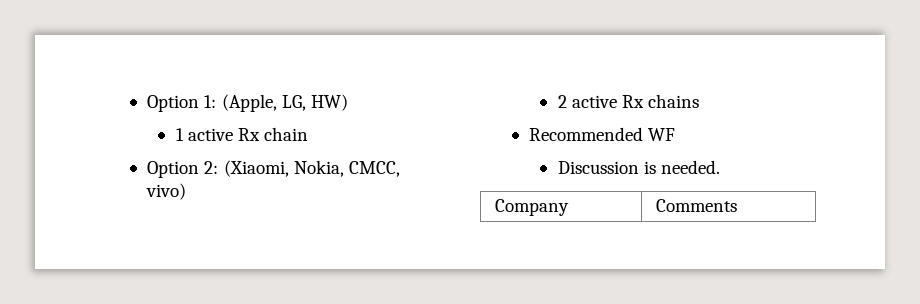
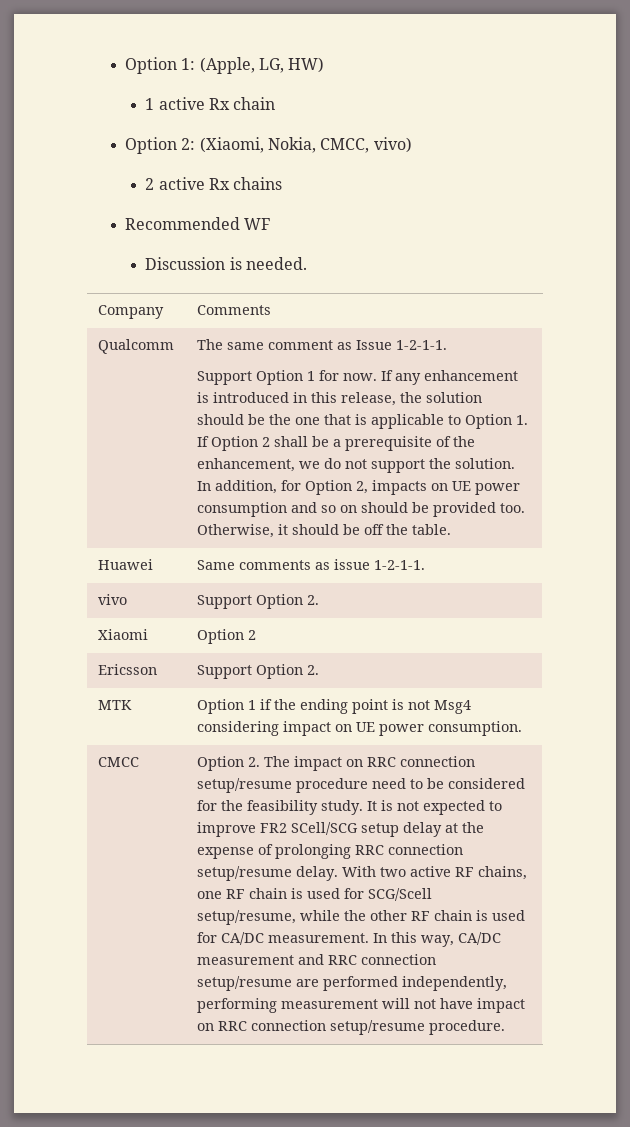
(737, 205) none -> [98,339,175,354] [197,339,448,350] [197,370,519,385] [197,392,483,406] [197,414,529,429] [197,436,476,451] [197,458,516,473] [197,480,521,495] [197,502,526,517] [197,524,452,538] [98,559,154,570] [197,559,426,570] [98,594,128,605] [197,594,320,609] [98,629,149,640] [197,629,257,644] [98,664,158,675] [197,664,320,679] [98,700,133,710] [197,699,472,714] [197,721,523,736] [98,757,140,767] [197,756,476,771] [197,778,526,793] [197,800,503,815] [197,822,485,837] [197,844,464,859] [197,866,528,881] [197,888,433,901] [197,910,526,925] [197,932,502,947] [197,954,437,965] [197,976,508,991] [197,998,526,1013] [197,1020,506,1035] // Qualcomm | The same comment as Issue 1-2-1-1. // Support Option 1 for now. If any enhancement is introduced in this release, the solution should be the one that is applicable to Option 1. If Option 2 shall be a prerequisite of the enhancement, we do not support the solution. In addition, for Option 2, impacts on UE power consumption and so on should be provided too. Otherwise, it should be off the table. // Huawei | Same comments as issue 1-2-1-1. // vivo | Support Option 2. // Xiaomi | Option 2 // Ericsson | Support Option 2. // MTK | Option 1 if the ending point is not Msg4 considering impact on UE power consumption. // CMCC | Option 2. The impact on RRC connection setup/resume procedure need to be considered for the feasibility study. It is not expected to improve FR2 SCell/SCG setup delay at the expense of prolonging RRC connection setup/resume delay. With two active RF chains, one RF chain is used for SCG/Scell setup/resume, while the other RF chain is used for CA/DC measurement. In this way, CA/DC measurement and RRC connection setup/resume are performed independently, performing measurement will not have impact on RRC connection setup/resume procedure.

